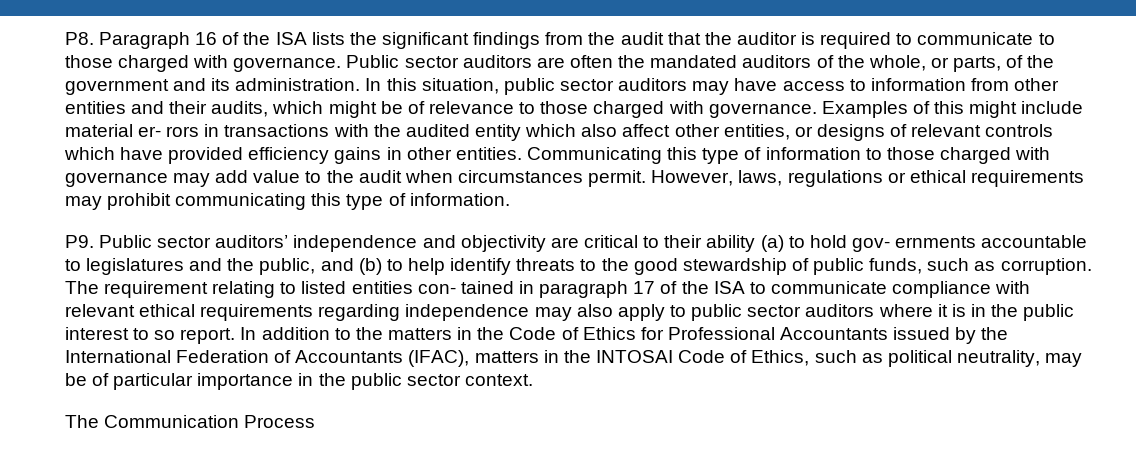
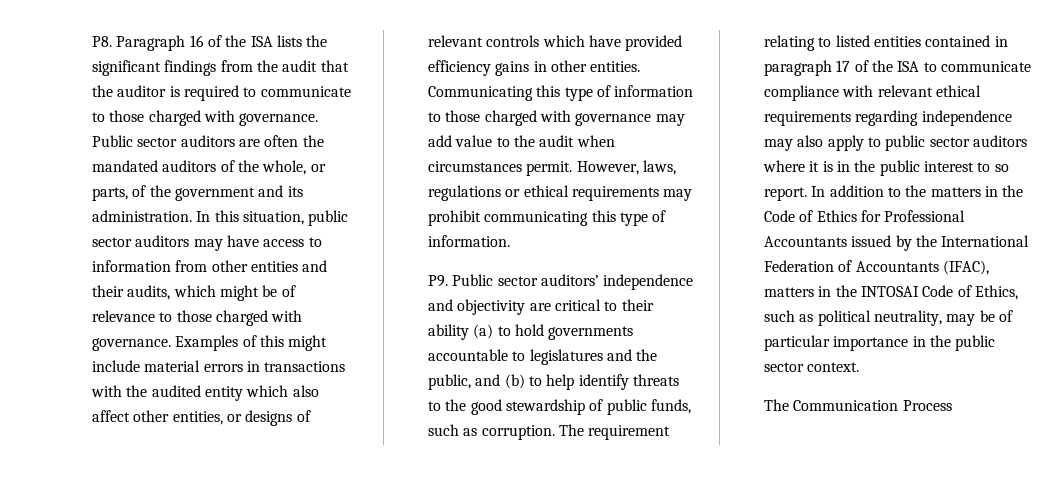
[138,126,200,137] er- rors -> [203,364,243,372] errors
[851,236,977,252] gov- ernments -> [548,326,634,340] governments
[417,281,514,294] con- tained -> [925,35,991,47] contained

